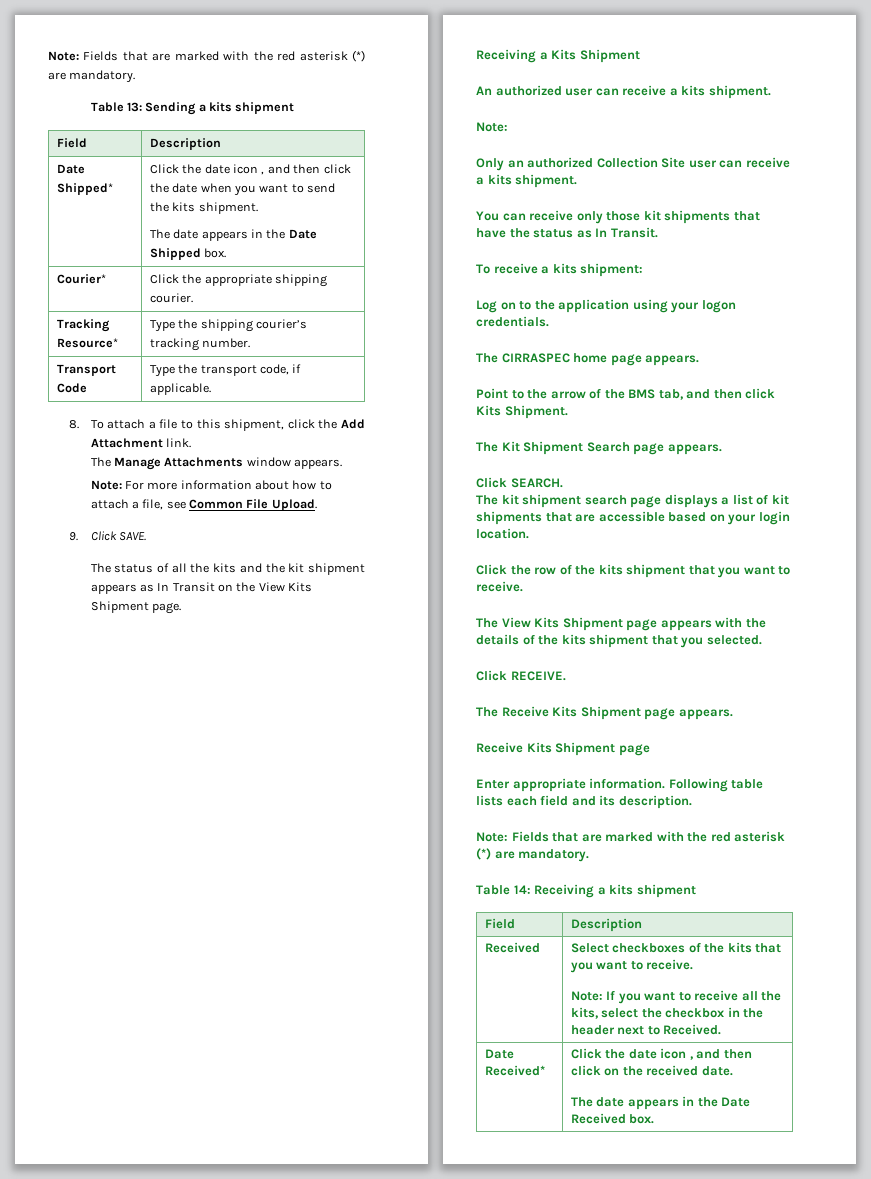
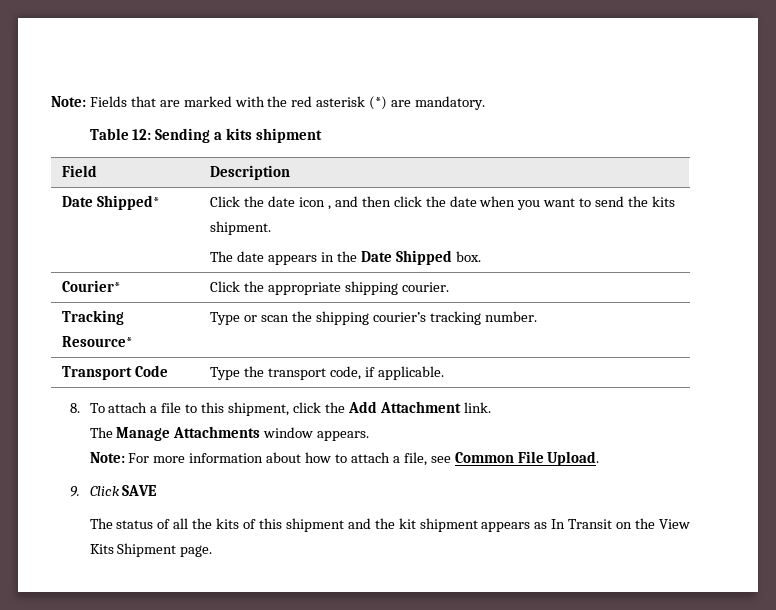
[126,102,142,112] 13: -> [132,129,152,140] 12:
(175, 326) none -> [244,315,290,322] or scan
[118,532,146,541] SAVE. -> [122,485,158,496] SAVE
(237, 568) none -> [243,518,344,532] of this shipment
[476,49,640,63] [476,85,771,99] [476,122,508,132] [476,157,790,171] [476,174,578,188] [476,210,760,224] [476,227,658,238] [476,263,644,277] [476,299,736,313] [476,316,549,327] [476,353,700,366] [476,388,776,400] [476,405,568,419] [476,441,722,455] [476,477,563,488] [476,494,789,508] [476,511,790,525] [476,528,529,539] [476,564,791,578] [476,581,523,592] [476,617,766,631] [476,634,762,648] [476,670,566,681] [476,706,733,720] [476,742,650,756] [476,778,764,792] [476,795,692,809] [476,831,786,842] [476,848,590,862] [476,884,696,898] [484,918,515,929] [570,918,642,932] [484,942,540,953] [570,942,782,953] [570,959,694,973] [570,990,782,1004] [570,1007,764,1019] [570,1024,722,1035] [484,1049,514,1059] [484,1065,545,1076] [570,1048,752,1060] [570,1065,733,1076] [570,1096,751,1110] [570,1113,655,1124] // Receiving a Kits Shipment // An authorized user can receive a kits shipment. // Note: // Only an authorized Collection Site user can receive a kits shipment. // You can receive only those kit shipments that have the status as In Transit. // To receive a kits shipment: // Log on to the application using your logon credentials. // The CIRRASPEC home page appears. // Point to the arrow of the BMS tab, and then click Kits Shipment. // The Kit Shipment Search page appears. // Click SEARCH. // The kit shipment search page displays a list of kit shipments that are accessible based on your login location. // Click the row of the kits shipment that you want to receive. // The View Kits Shipment page appears with the details of the kits shipment that you selected. // Click RECEIVE. // The Receive Kits Shipment page appears. // Receive Kits Shipment page // Enter appropriate information. Following table lists each field and its description. // Note: Fields that are marked with the red asterisk (*) are mandatory. // Table 14: Receiving a kits shipment // Field | Description // Received | Select checkboxes of the kits that you want to receive. // Note: If you want to receive all the kits, select the checkbox in the header next to Received. // Date Received* | Click the date icon , and then click on the received date. // The date appears in the Date Received box. -> (213, 551) none

